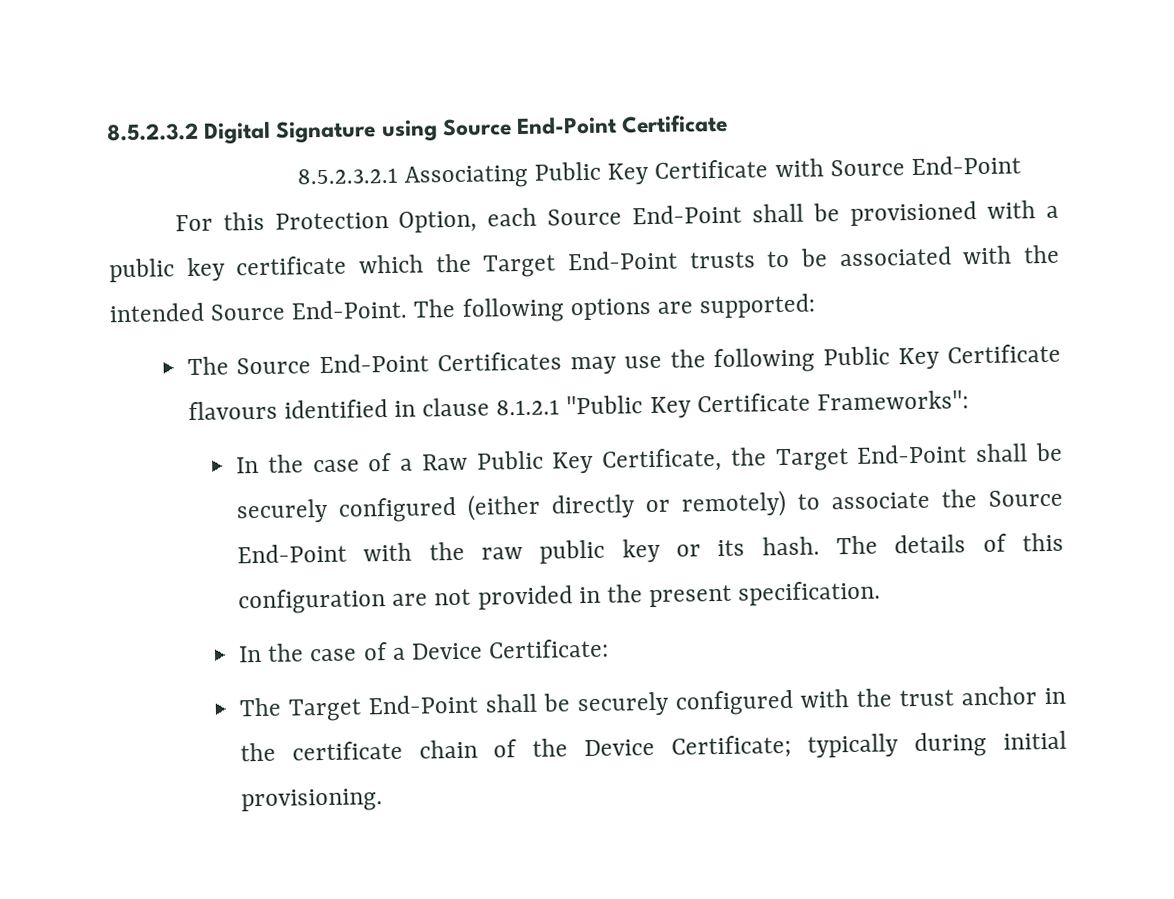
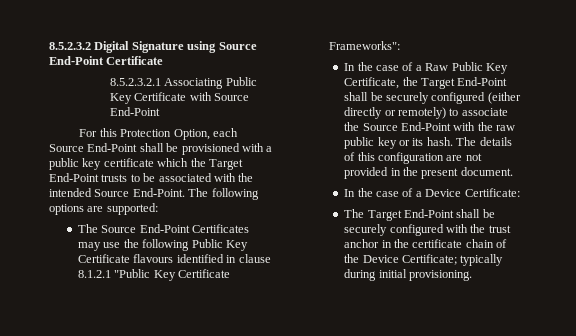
[738,580,882,606] specification. -> [460,167,513,176] document.

